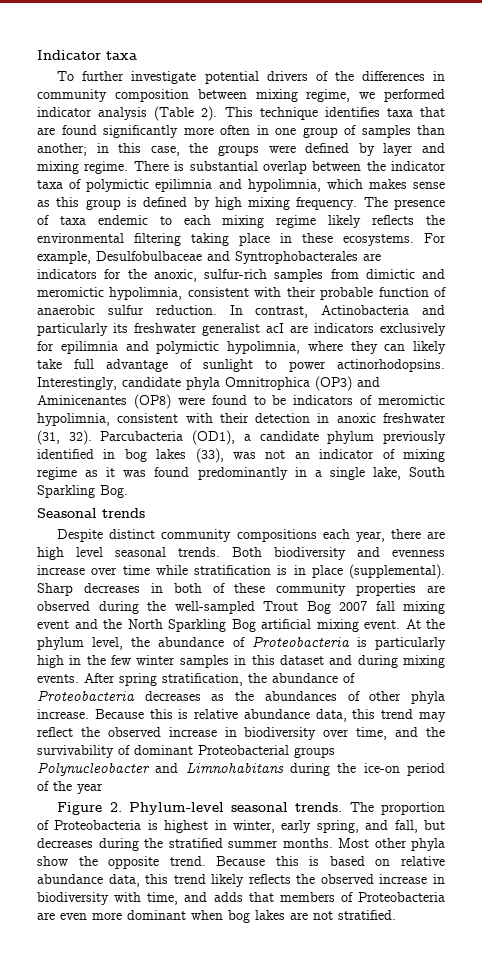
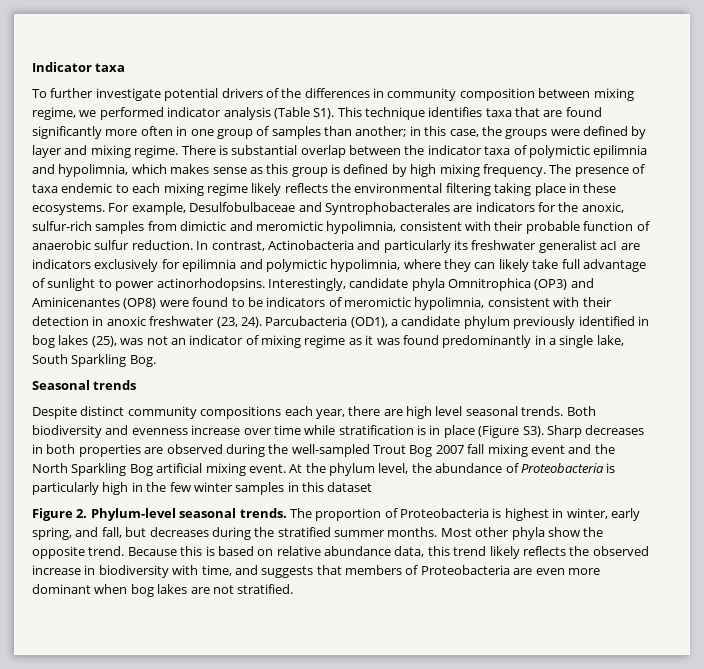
[201,106,218,121] 2). -> [313,108,335,119] S1).
[37,430,92,445] (31, 32). -> [216,317,262,328] (23, 24).
[195,448,224,463] (33), -> [91,336,117,347] (25),
[349,564,445,579] (supplemental). -> [478,425,544,438] (Figure S3).
[212,583,347,596] of these community -> (76, 449) none
[329,655,446,668] [37,673,355,686] [37,690,446,704] [37,709,446,722] [37,727,446,740] [37,745,335,758] [37,762,445,776] [37,781,103,794] and during mixing events. After spring stratification, the abundance of Proteobacteria decreases as the abundances of other phyla increase. Because this is relative abundance data, this trend may reflect the observed increase in biodiversity over time, and the survivability of dominant Proteobacterial groups Polynucleobacter and Limnohabitans during the ice-on period of the year -> (373, 487) none
[213,892,243,902] adds -> [261,566,314,578] suggests

